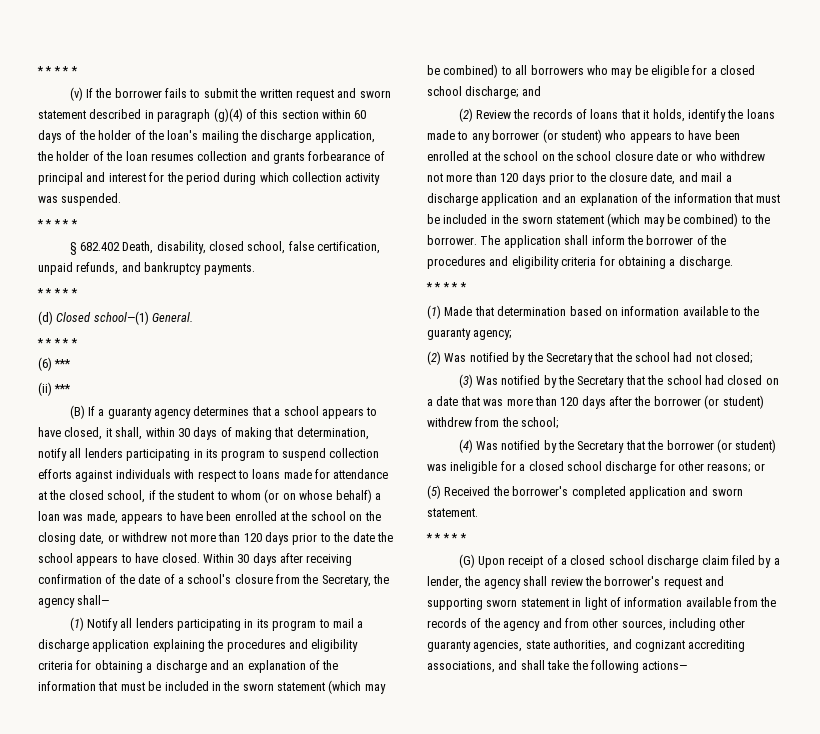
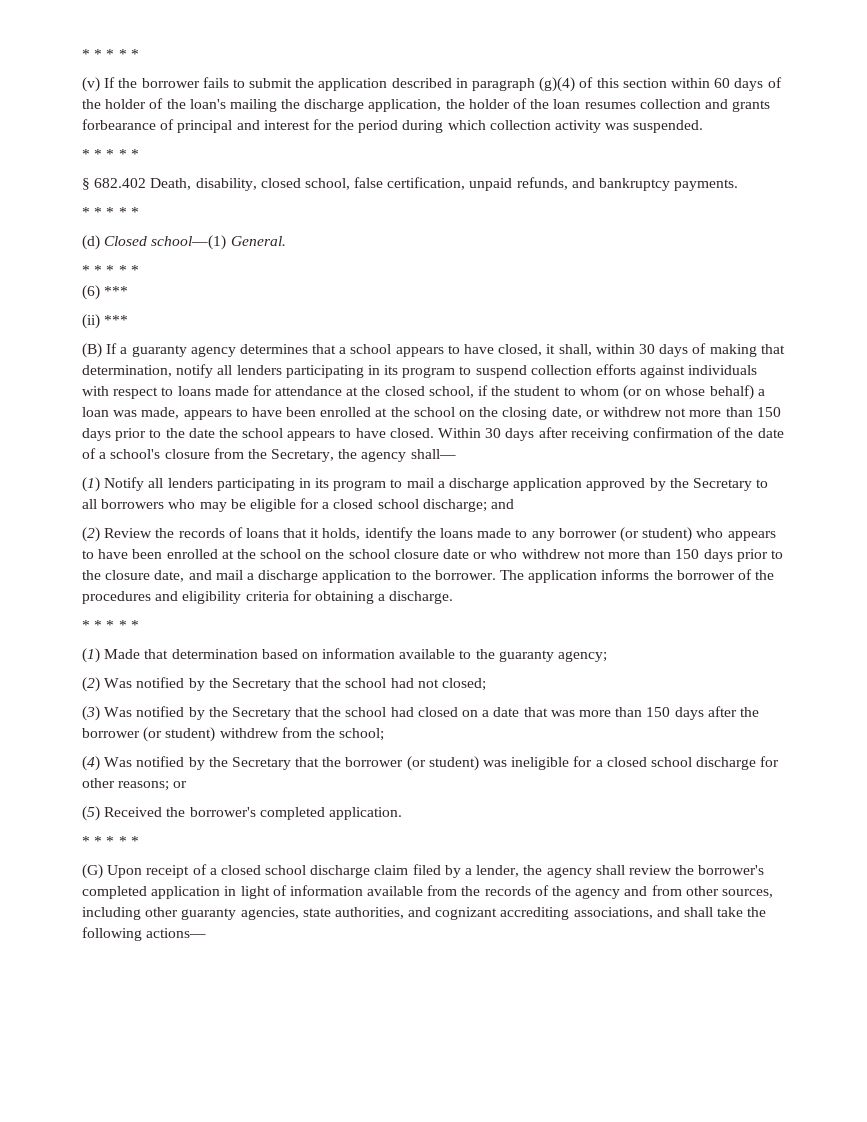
[259,88,391,101] [38,110,86,119] written request and sworn statement -> [318,78,388,91] application
[243,533,262,542] 120 -> [756,407,781,417] 150
[152,639,359,652] [38,660,339,673] [38,680,386,694] [427,64,499,78] explaining the procedures and eligibility criteria for obtaining a discharge and an explanation of the information that must be included in the sworn statement (which may be combined) -> [586,478,752,491] approved by the Secretary
[500,173,519,182] 120 -> [675,549,700,559] 150
[541,193,781,206] [427,213,739,227] and an explanation of the information that must be included in the sworn statement (which may be combined) -> (392, 576) none
[564,235,625,245] shall inform -> [601,569,650,580] informs
[560,397,579,406] 120 -> [646,707,671,717] 150
[628,486,743,499] [427,508,478,517] application and sworn statement. -> [328,807,402,820] application.
[663,576,724,589] [427,598,569,610] request and supporting sworn statement -> [82,886,221,899] completed application

